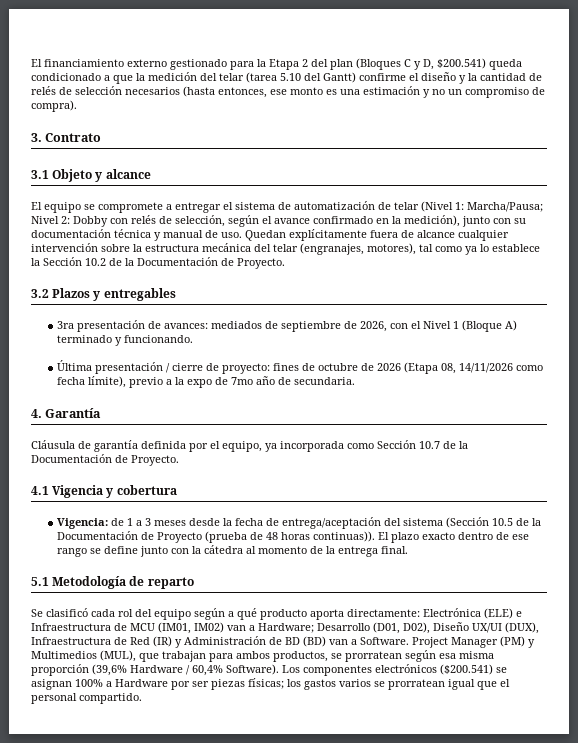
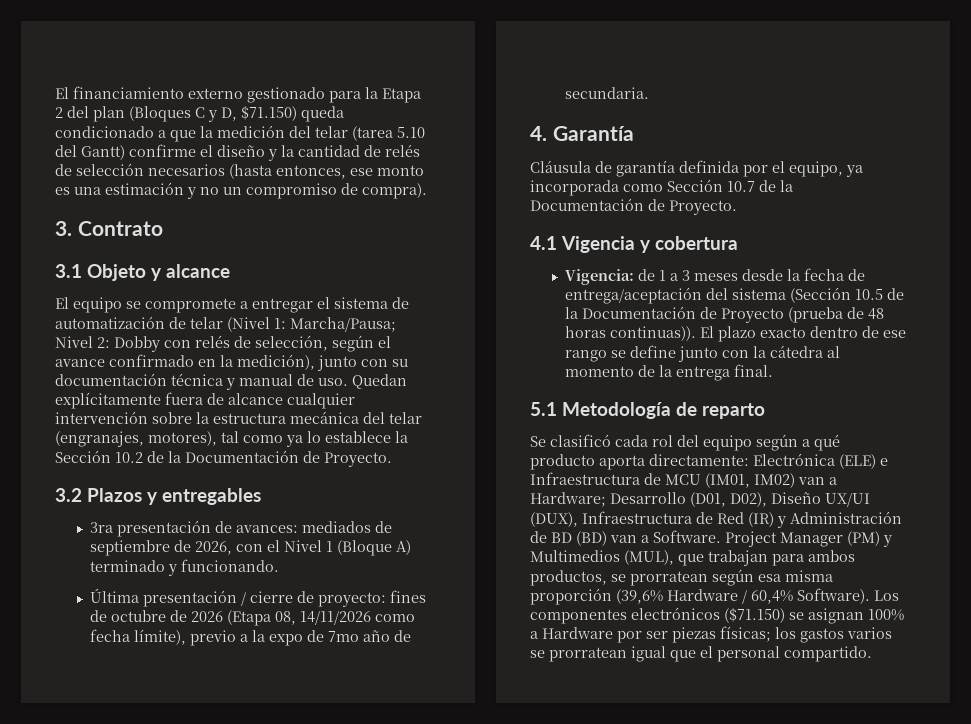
[437,58,486,69] $200.541) -> [241,106,297,121] $71.150)
[440,664,493,675] ($200.541) -> [724,608,785,623] ($71.150)

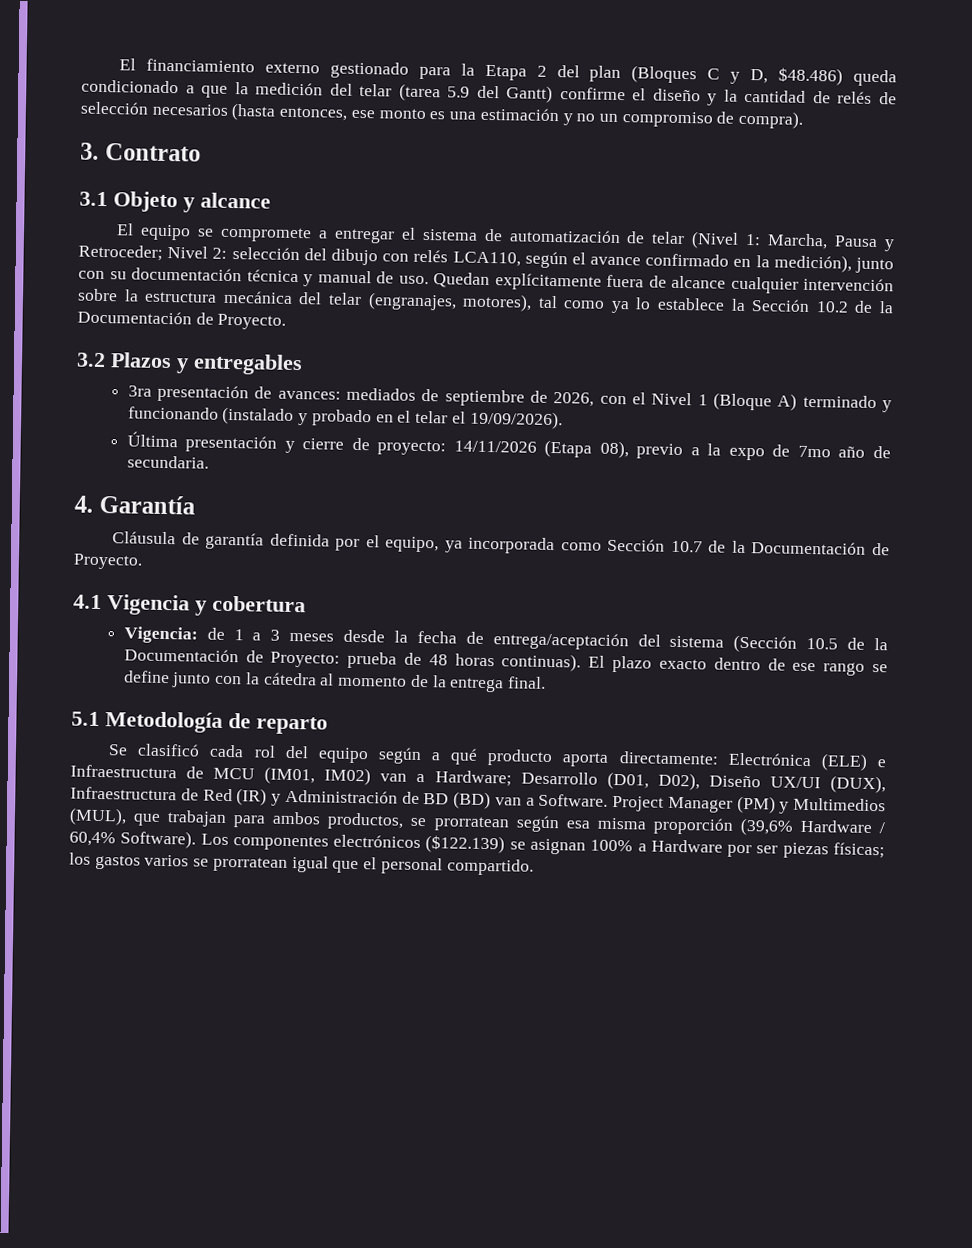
[241,106,297,121] $71.150) -> [778,67,844,86] $48.486)
[397,127,425,138] 5.10 -> [447,86,471,98] 5.9
[290,317,396,332] [55,335,328,352] Marcha/Pausa; Nivel 2: Dobby con relés de selección, -> [767,233,895,252] [78,244,521,267] Marcha, Pausa y Retroceder; Nivel 2: selección del dibujo con relés LCA110,
[181,559,280,572] funcionando. -> [127,406,563,430] funcionando (instalado y probado en el telar el 19/09/2026).
[241,592,247,606] / -> [284,440,295,454] y
[390,590,427,603] [90,610,416,626] [90,629,187,645] fines de octubre de 2026 (Etapa 08, 14/11/2026 como fecha límite), -> [453,439,629,459] 14/11/2026 (Etapa 08),
[721,307,844,323] Proyecto (prueba -> [270,651,398,669] Proyecto: prueba
[610,326,697,341] continuas)). -> [501,653,582,672] continuas).
[724,608,785,623] ($71.150) -> [425,835,506,854] ($122.139)

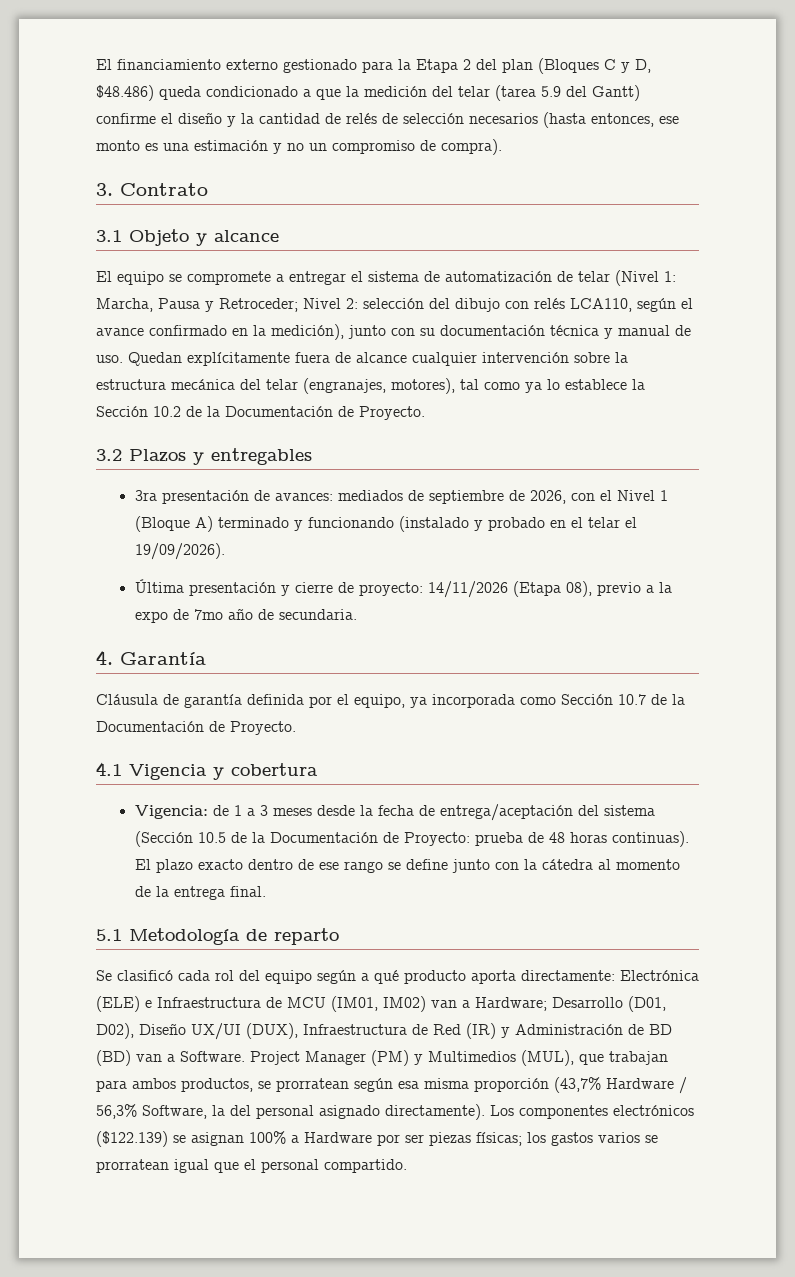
[739,817,794,836] (39,6% -> [554,1077,601,1093] (43,7%
[69,830,197,849] 60,4% Software). -> [96,1104,485,1120] 56,3% Software, la del personal asignado directamente).

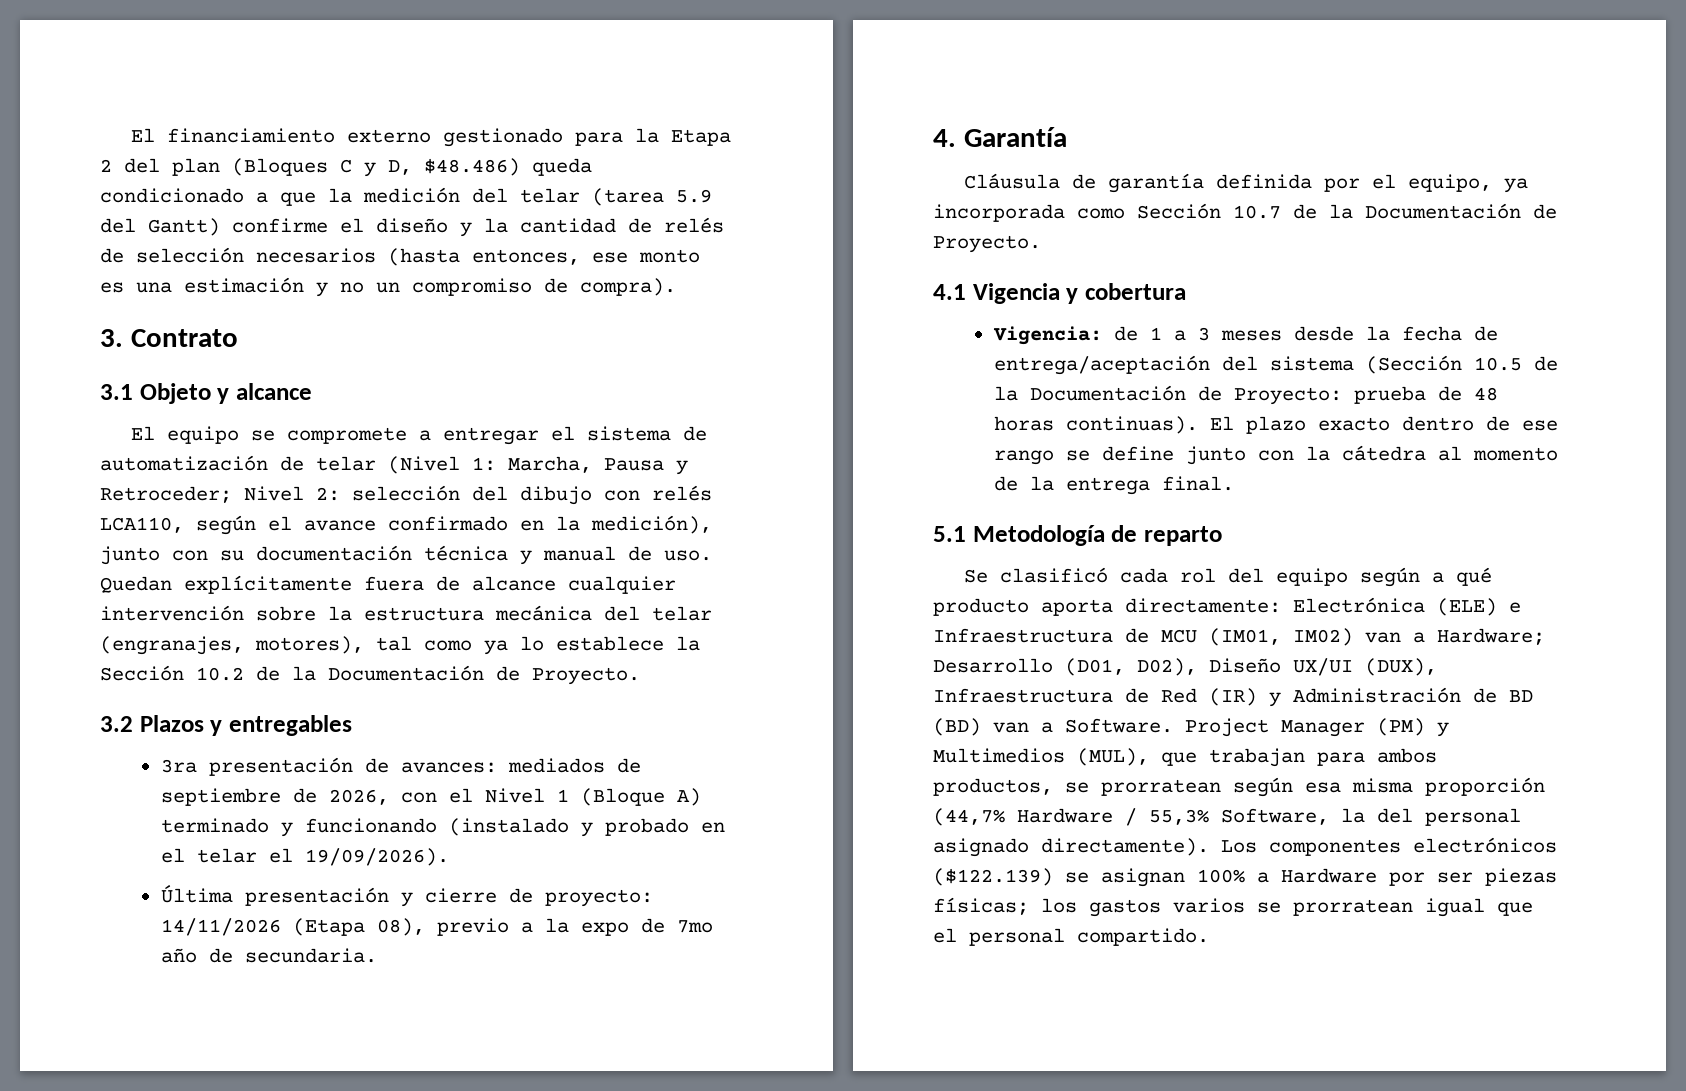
[554,1077,601,1093] (43,7% -> [933,808,1005,826] (44,7%
[96,1104,137,1119] 56,3% -> [1149,809,1209,825] 55,3%

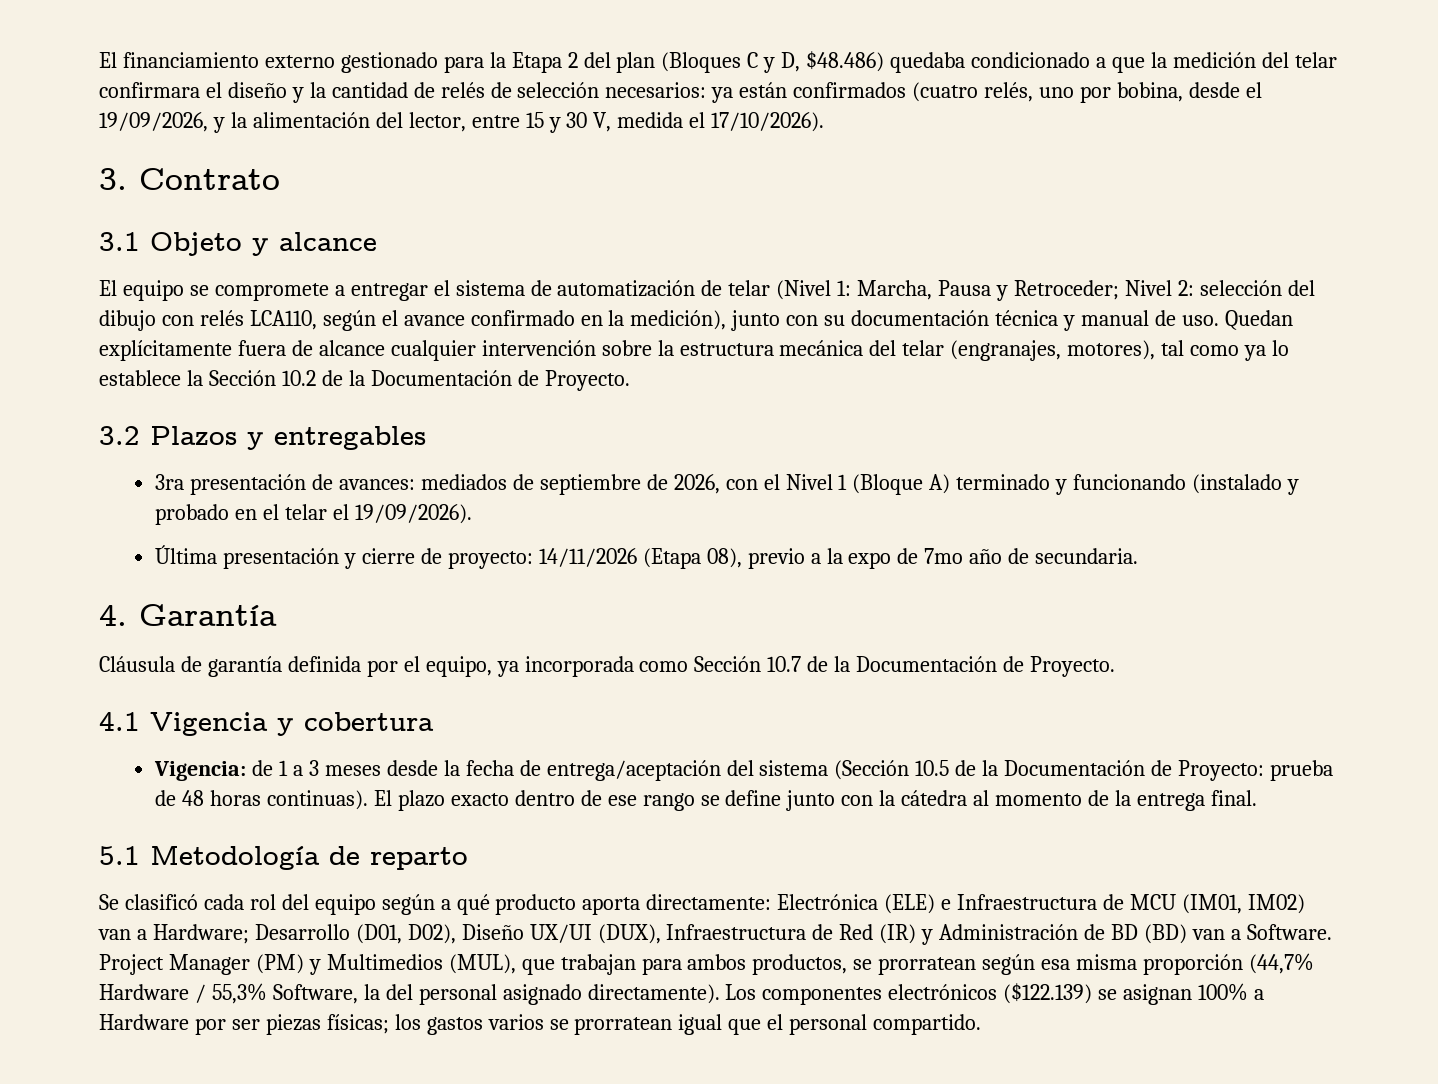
[532,158,592,176] queda -> [890,52,966,73] quedaba
[592,188,712,206] [100,218,328,236] (tarea 5.9 del Gantt) confirme -> [99,82,200,98] confirmara
[256,248,700,266] [100,277,676,297] necesarios (hasta entonces, ese monto es una estimación y no un compromiso de compra). -> [605,82,1262,103] [99,112,825,133] necesarios: ya están confirmados (cuatro relés, uno por bobina, desde el 19/09/2026, y la alimentación del lector, entre 15 y 30 V, medida el 17/10/2026).

